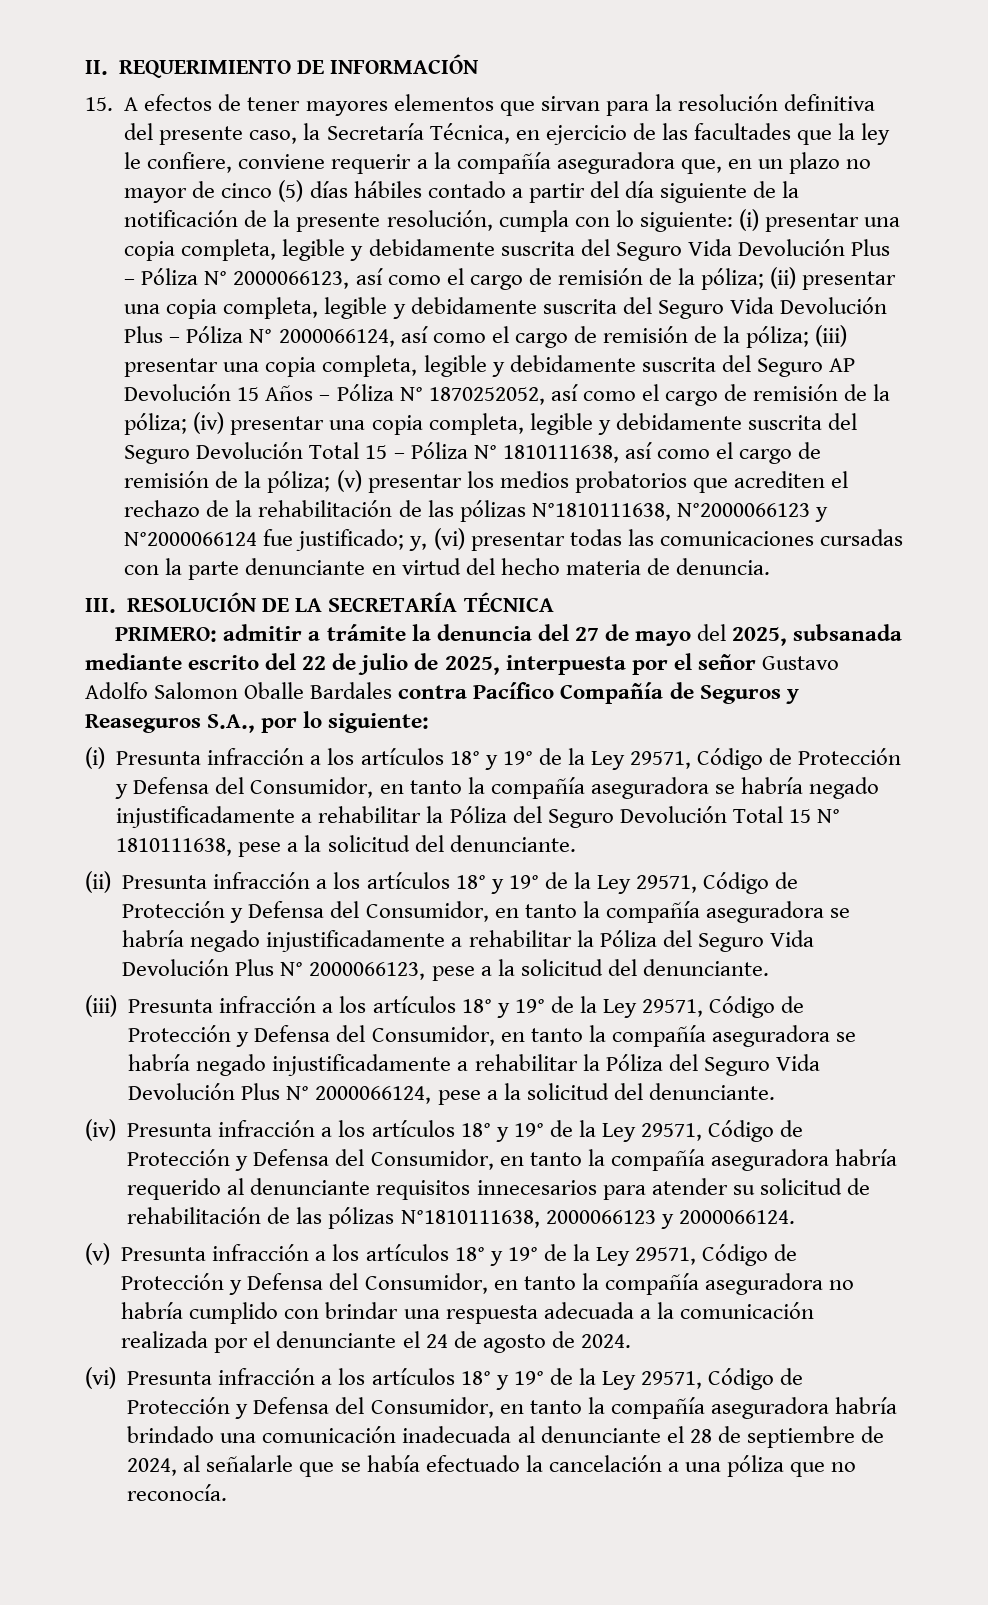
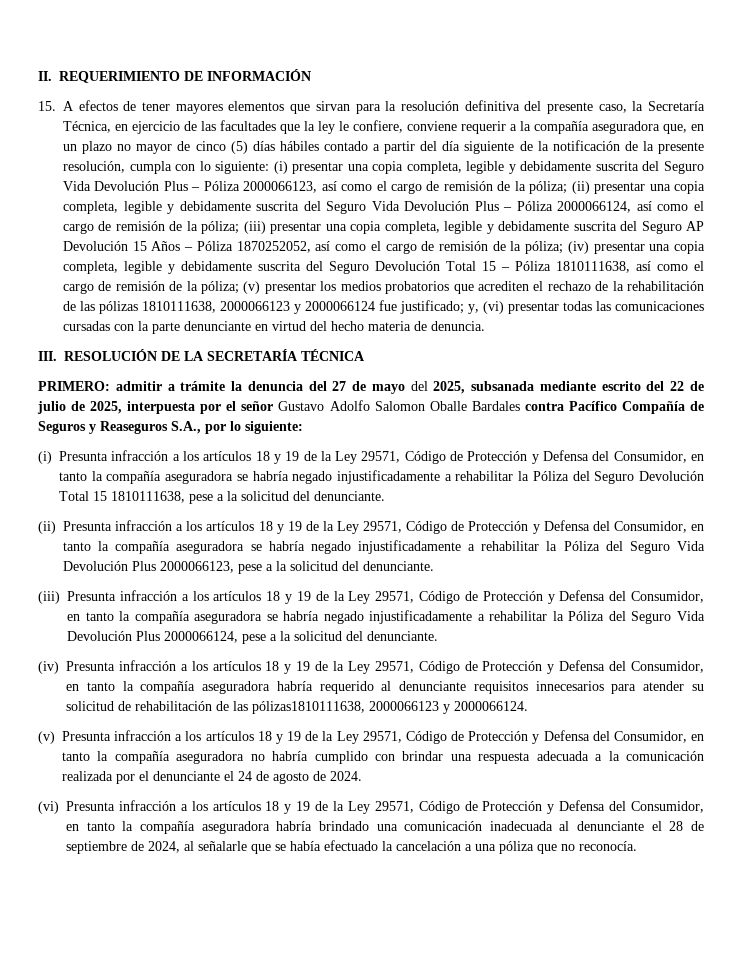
[204,271,228,285] N° -> (240, 186) none
[249,329,273,343] N° -> (553, 206) none
[399,387,423,401] N° -> (233, 246) none
[473,445,497,459] N° -> (551, 266) none
[531,503,828,522] [124,532,258,546] N°1810111638, N°2000066123 y N°2000066124 -> [142,301,375,314] 1810111638, 2000066123 y 2000066124
[449,751,533,770] 18° y 19° -> [255,451,300,464] 18 y 19
[817,809,841,823] N° -> (107, 496) none
[455,875,539,894] 18° y 19° -> [258,521,302,534] 18 y 19
[280,962,304,976] N° -> (156, 566) none
[461,999,545,1018] 18° y 19° -> [266,591,311,604] 18 y 19
[286,1086,310,1100] N° -> (160, 636) none
[460,1123,544,1142] 18° y 19° -> [265,661,311,674] 18 y 19
[328,1207,540,1229] pólizas N°1810111638, -> [252,701,365,714] pólizas1810111638,
[454,1247,538,1266] 18° y 19° -> [257,731,302,744] 18 y 19
[460,1371,544,1390] 18° y 19° -> [265,801,311,814] 18 y 19

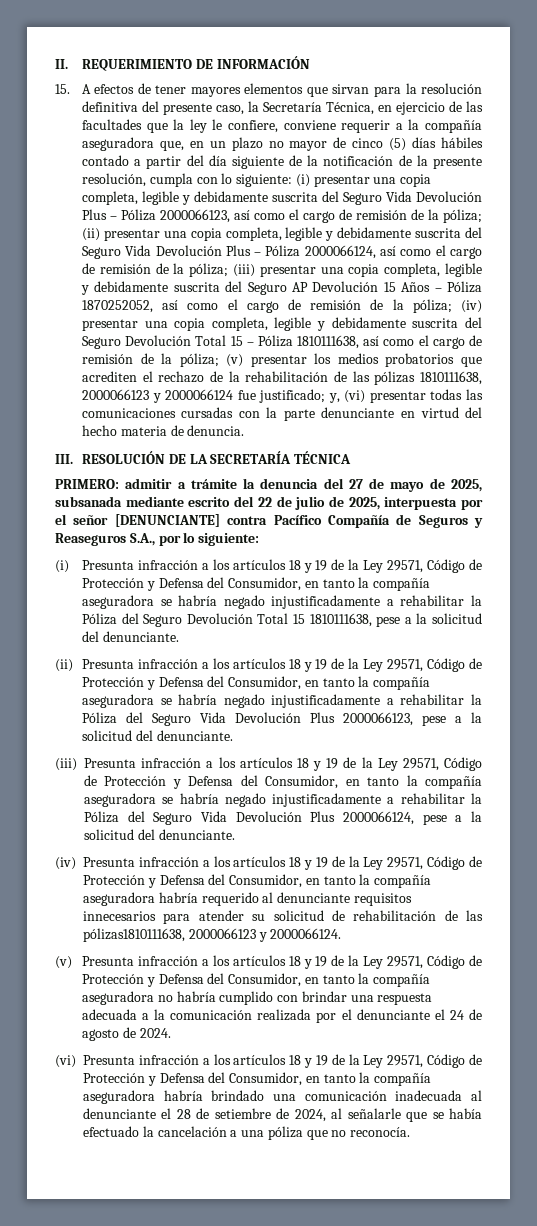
[410,381,428,391] del -> [429,478,445,489] de
[278,400,520,411] Gustavo Adolfo Salomon Oballe Bardales -> [114,514,220,527] [DENUNCIANTE]
[66,841,127,854] septiembre -> [214,1108,271,1119] setiembre

